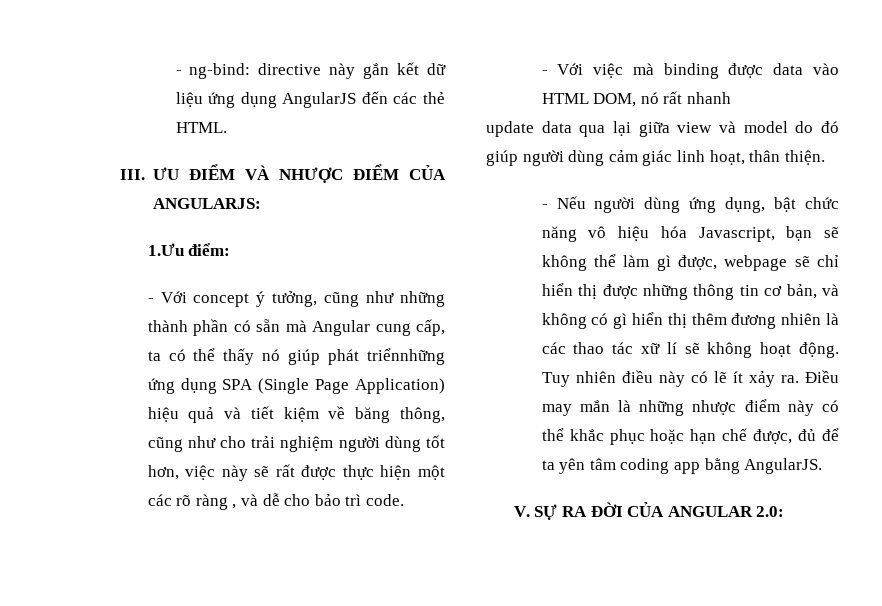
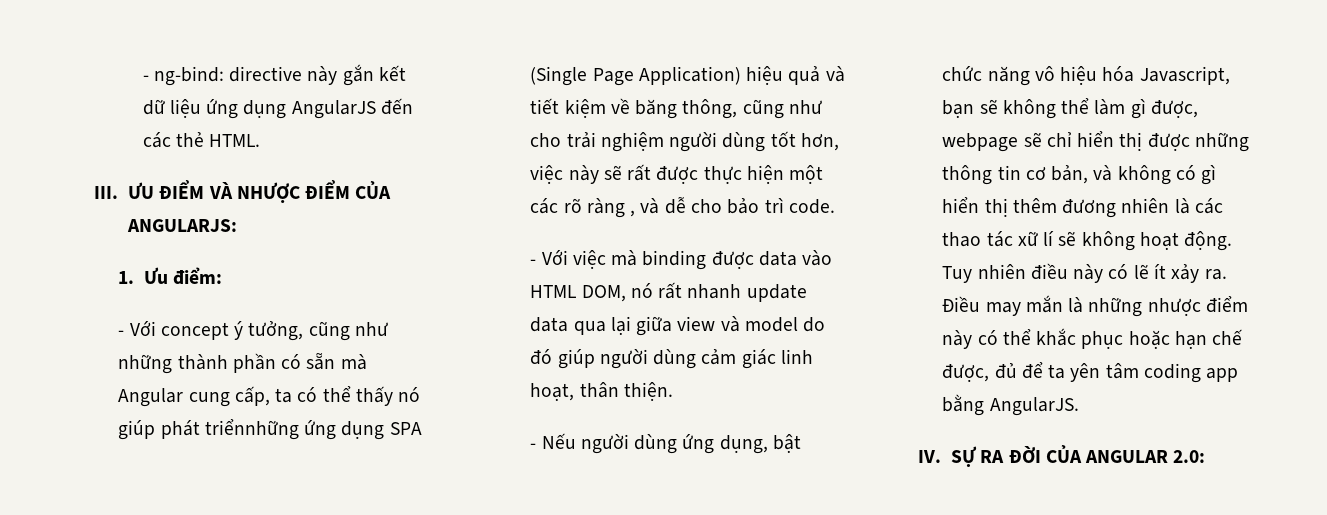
[147,243,184,256] 1.Ưu -> [118,267,169,284] 1. Ưu
(732, 98) // -> (742, 291) none
[513,506,530,517] V. -> [918,450,942,463] IV.

